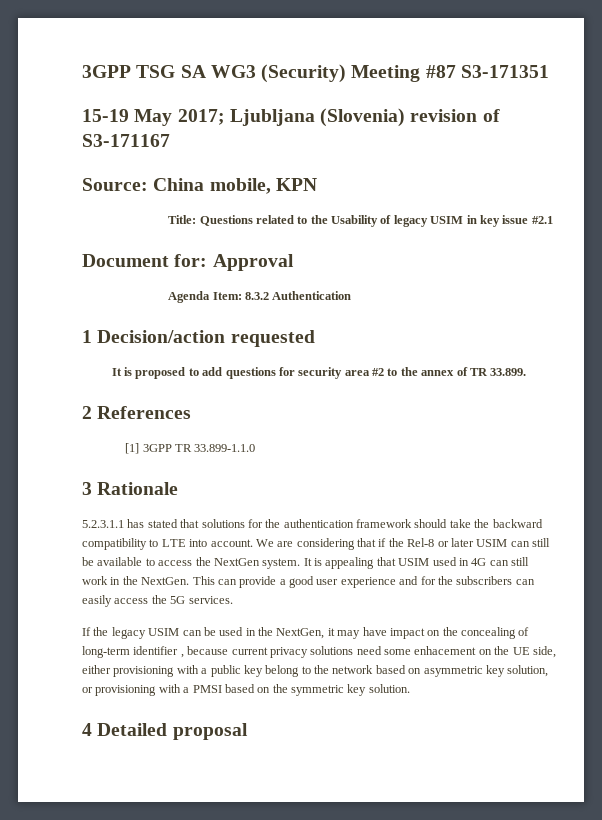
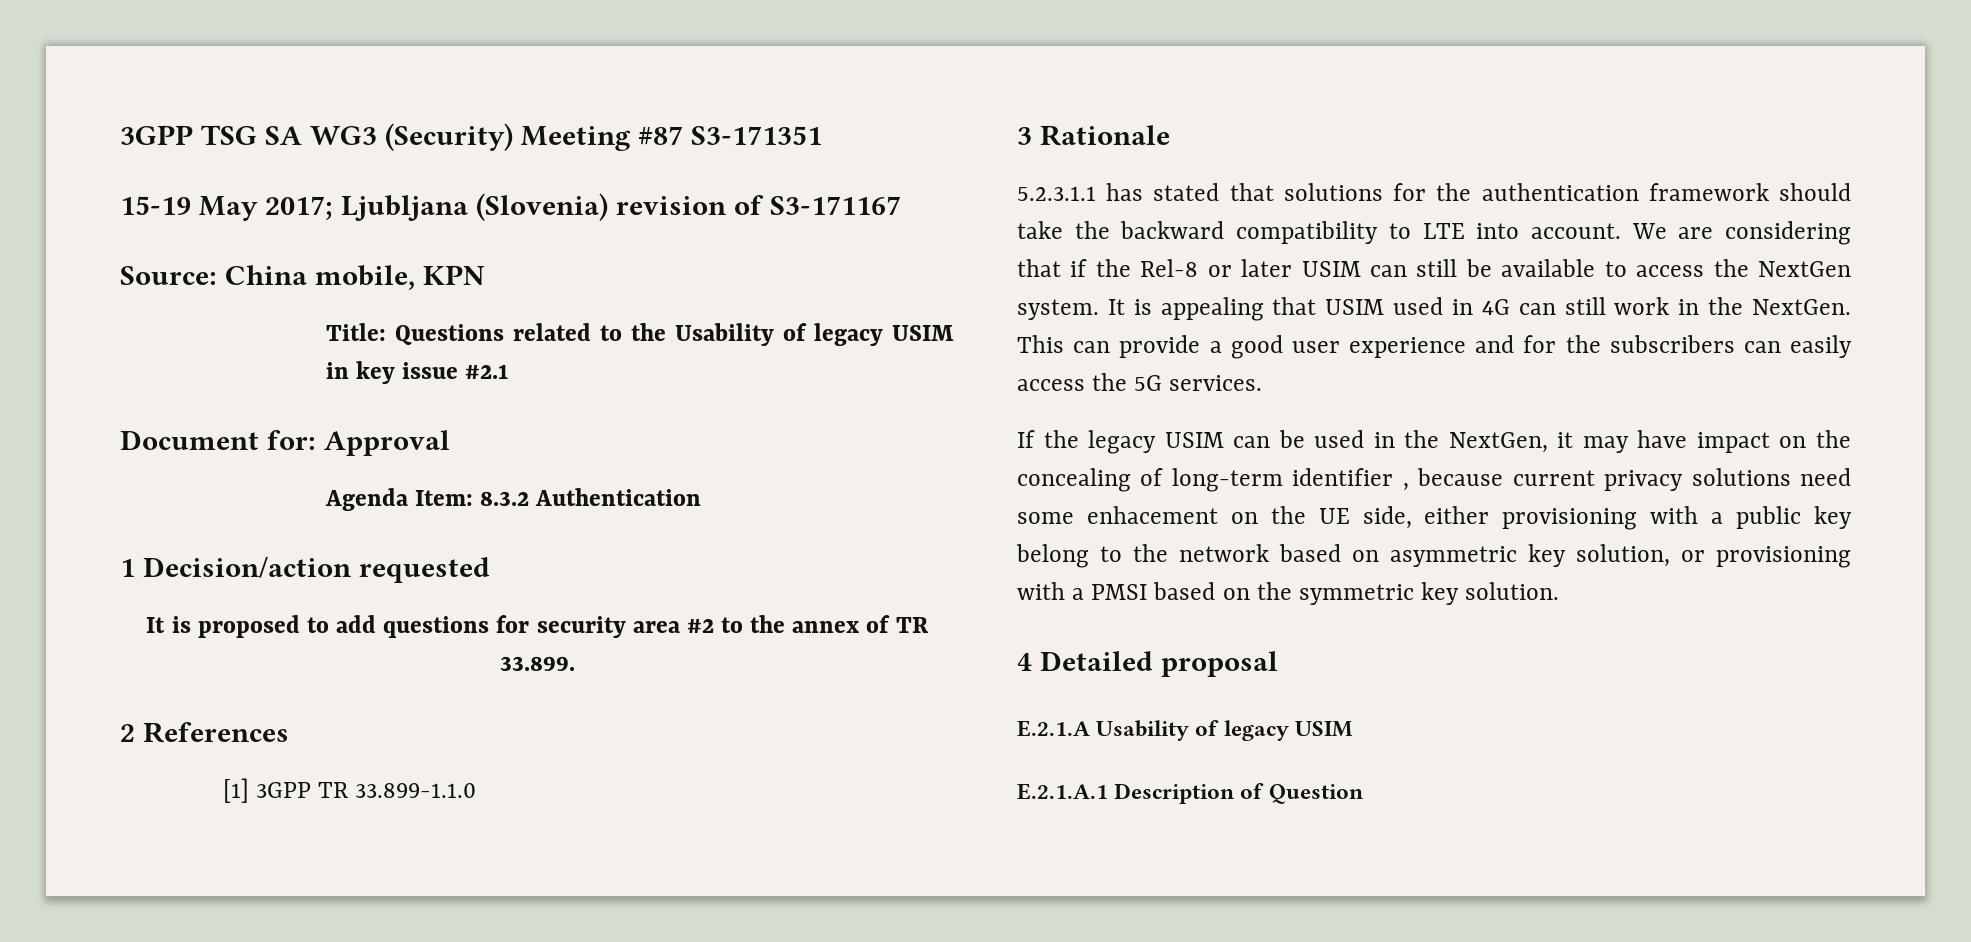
(248, 731) none -> [1017,720,1353,741] [1017,783,1363,804] // E.2.1.A Usability of legacy USIM // E.2.1.A.1 Description of Question

